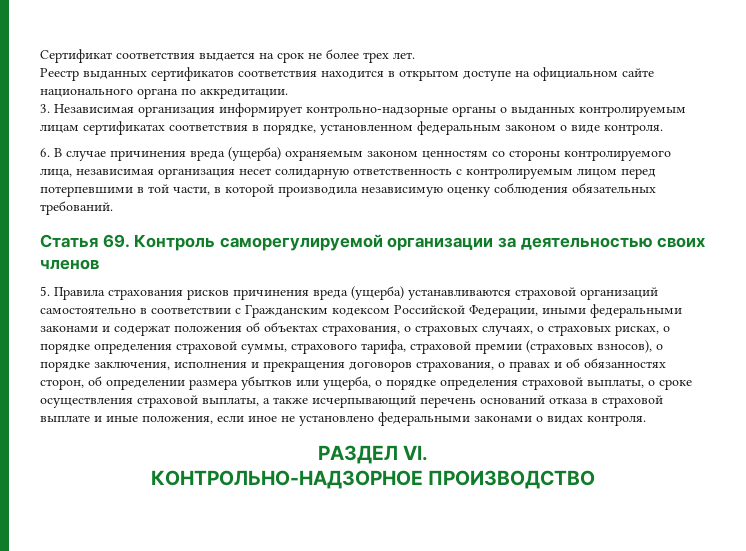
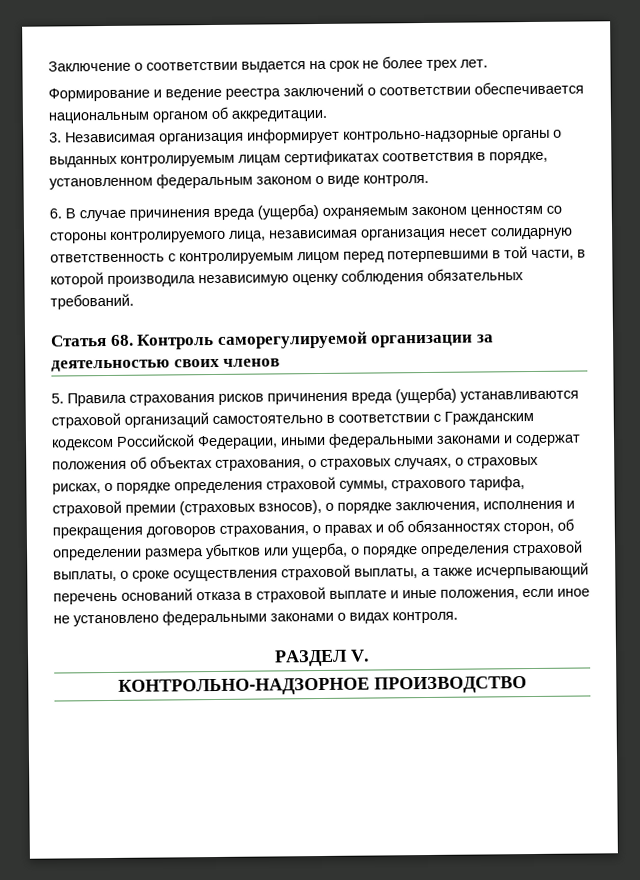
[40,49,195,63] Сертификат соответствия -> [48,60,238,72] Заключение о соответствии
[40,67,654,81] [40,88,196,99] Реестр выданных сертификатов соответствия находится в открытом доступе на официальном сайте национального органа по -> [48,81,584,102] [48,106,228,124] Формирование и ведение реестра заключений о соответствии обеспечивается национальным органом об
[102,234,130,248] 69. -> [110,334,134,346] 68.
[403,445,429,461] VI. -> [350,649,370,662] V.

